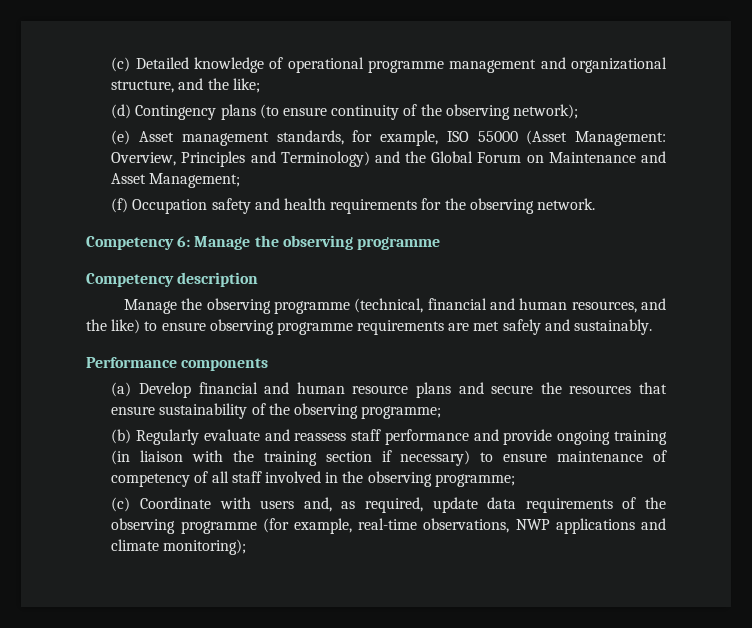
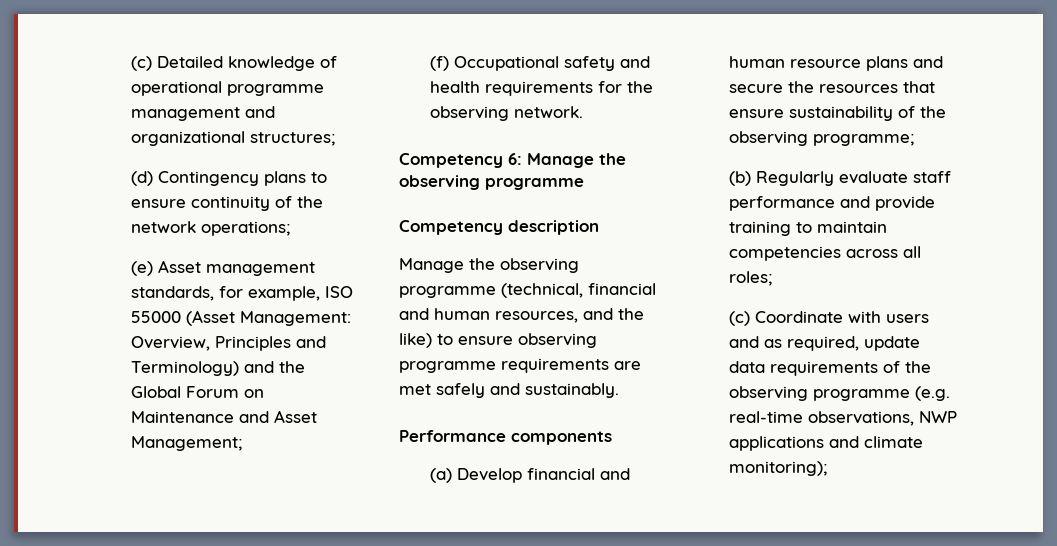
[111,78,260,93] structure, and the like; -> [249,132,335,146] structures;
[259,104,279,119] (to -> [310,172,327,183] to
[445,104,578,120] observing network); -> [130,221,290,236] network operations;
[132,199,208,214] Occupation -> [453,56,559,71] Occupational
[264,429,347,441] and reassess -> (908, 177) none
[557,430,667,445] [111,450,668,466] [111,471,515,487] ongoing training (in liaison with the training section if necessary) to ensure maintenance of competency of all staff involved in the observing programme; -> [728,221,887,236] [728,246,921,261] [728,271,772,286] training to maintain competencies across all roles;
[303,497,332,512] and, -> [728,336,759,348] and
[262,518,352,534] (for example, -> [914,386,950,401] (e.g.

